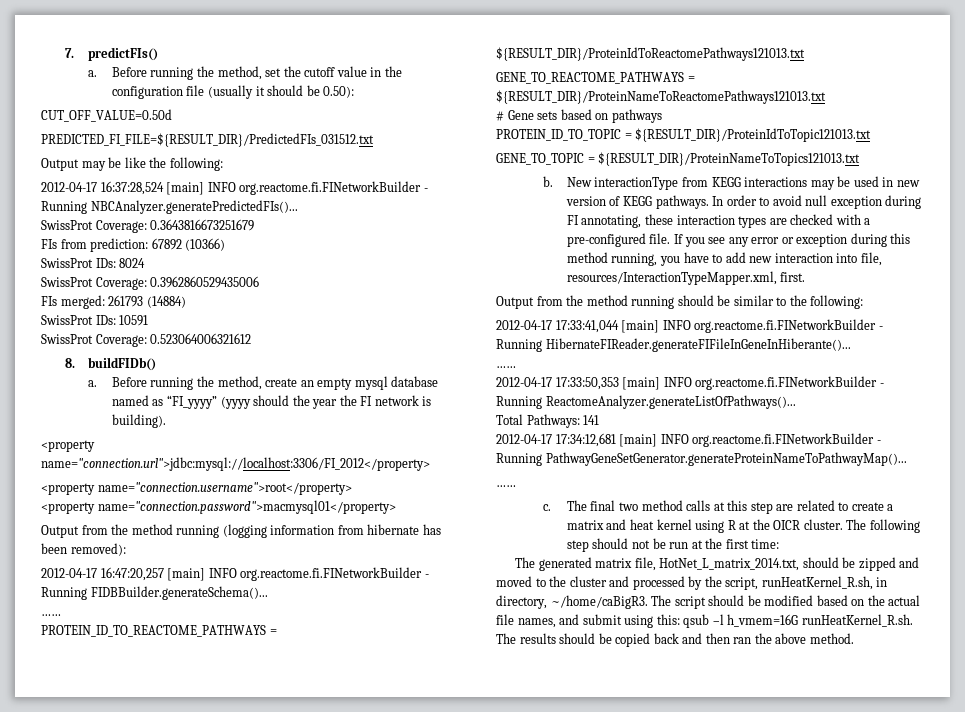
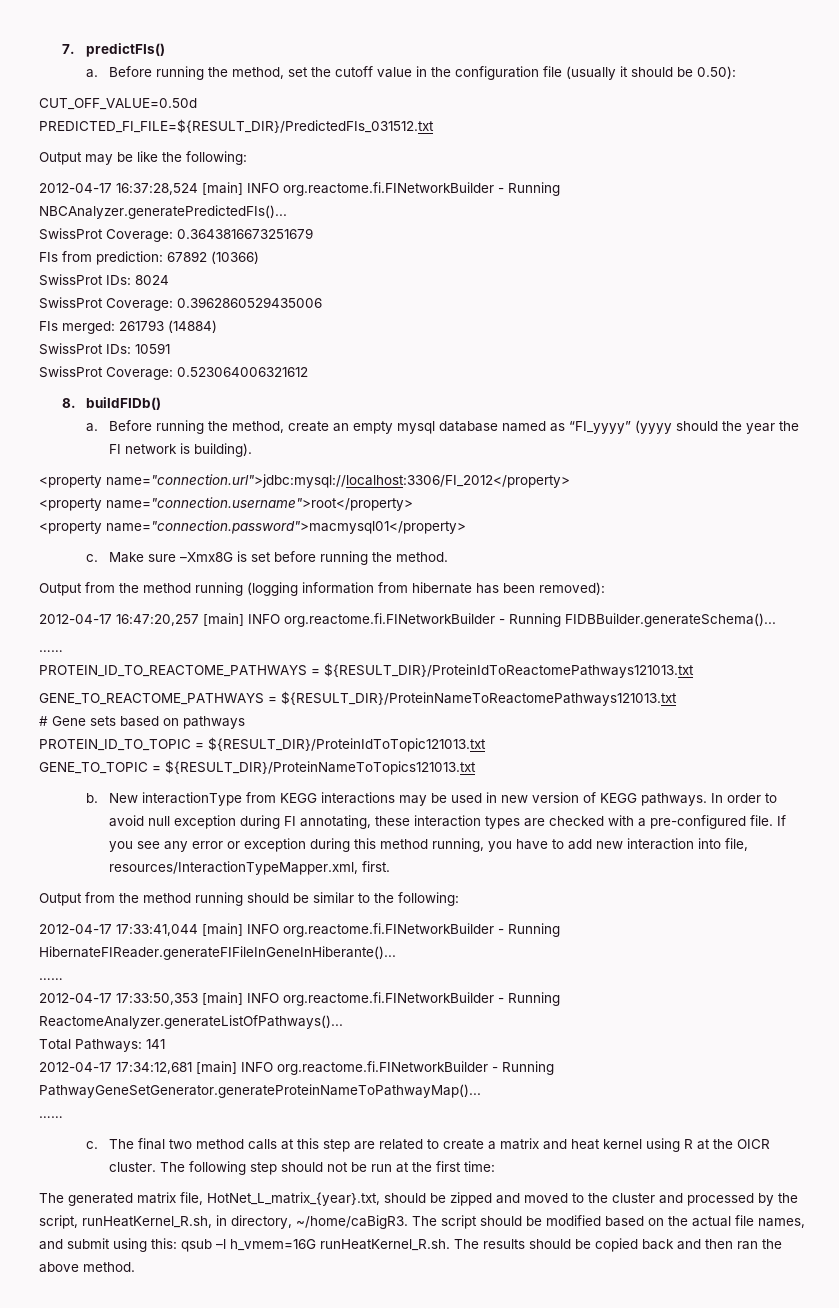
(396, 507) none -> [85,551,449,565] // c. Make sure –Xmx8G is set before running the method.
[659,558,800,571] HotNet_L_matrix_2014.txt, -> [207,1192,380,1206] HotNet_L_matrix_{year}.txt,

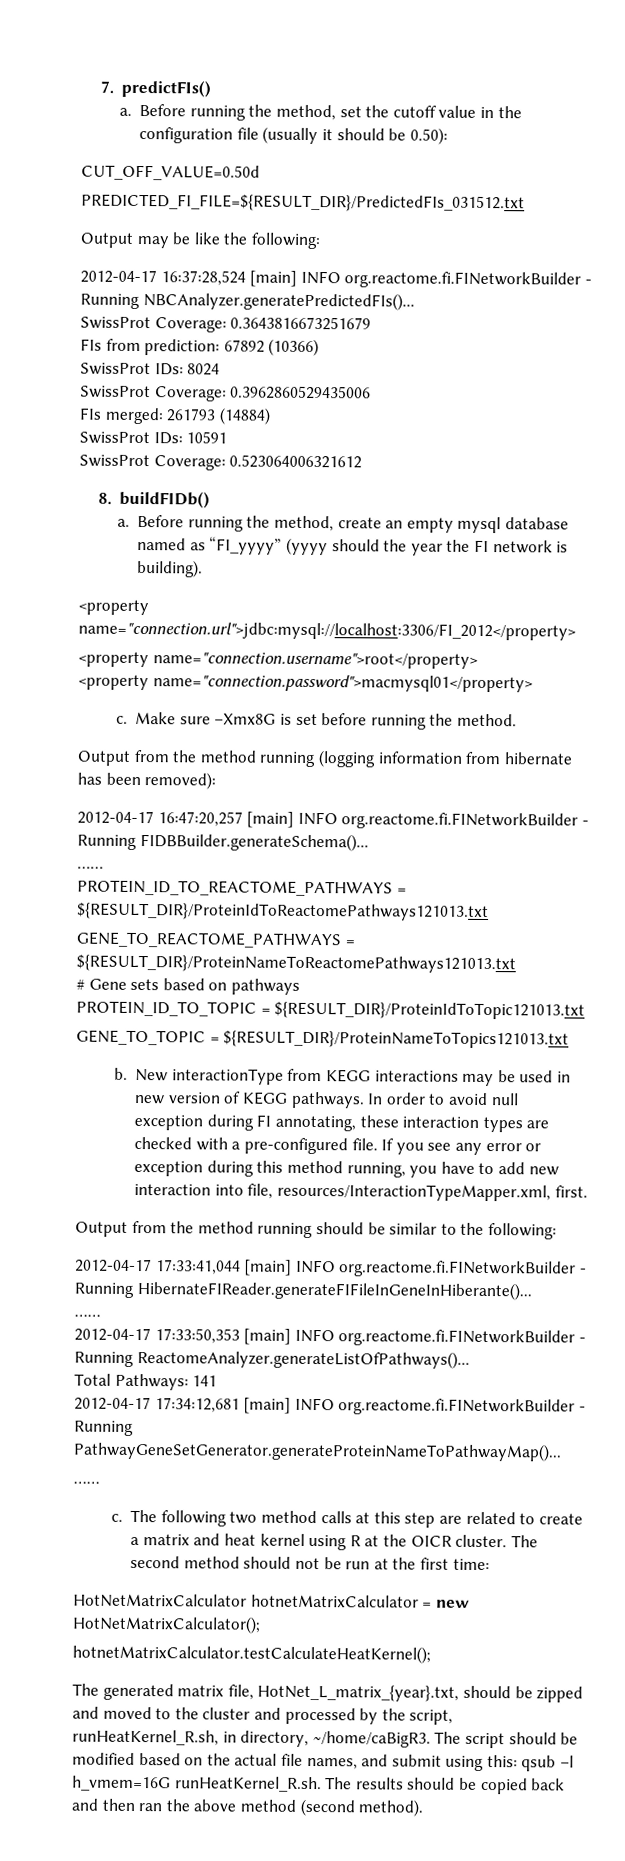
[138,1138,166,1150] final -> [160,1510,227,1527] following
[189,1161,278,1175] following step -> [130,1555,240,1569] second method
(496, 1166) none -> [73,1593,470,1608] [72,1615,261,1634] [72,1644,431,1664] // HotNetMatrixCalculator hotnetMatrixCalculator = new HotNetMatrixCalculator(); // hotnetMatrixCalculator.testCalculateHeatKernel();
[83,1262,135,1272] method. -> [239,1798,424,1817] method (second method).

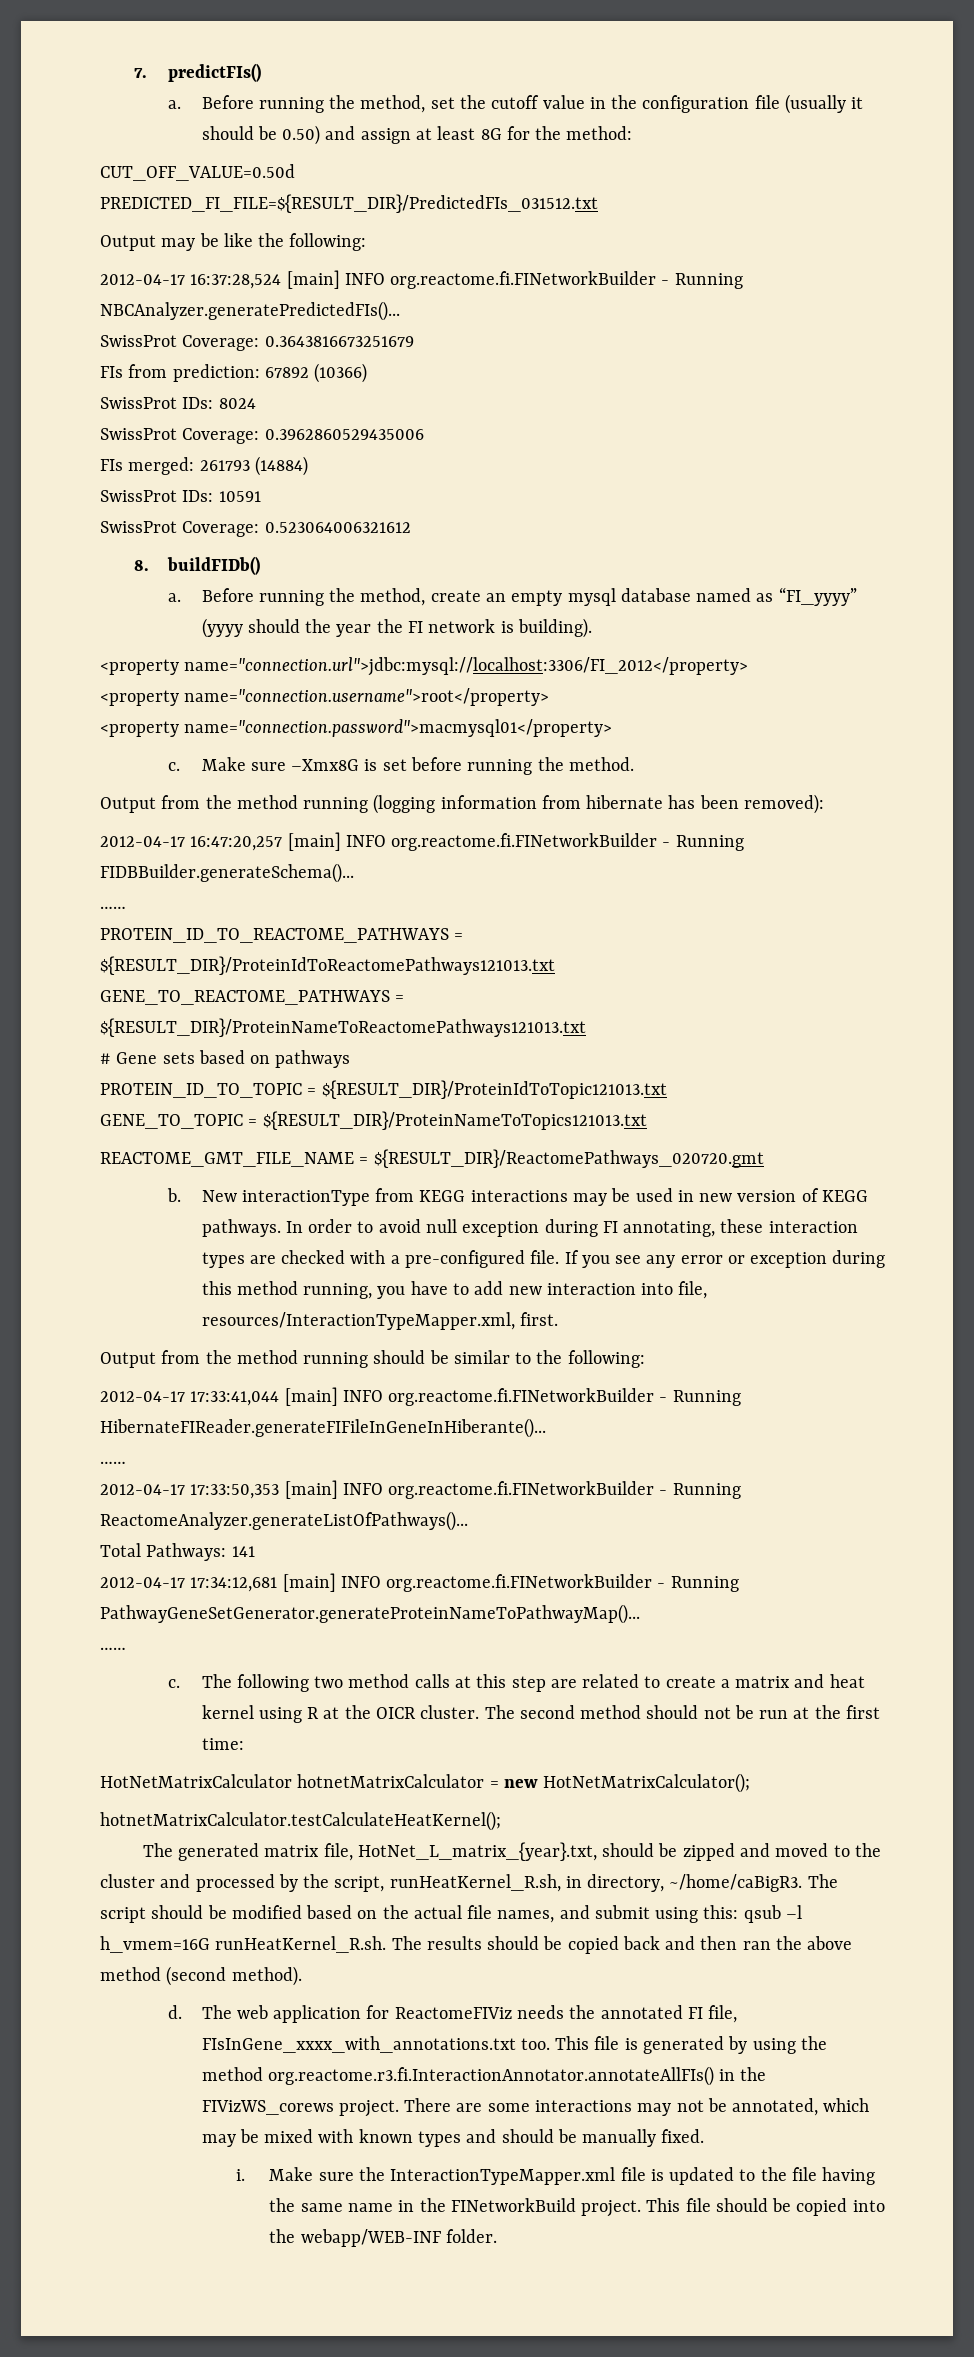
[409,127,448,145] 0.50): -> [282,125,633,145] 0.50) and assign at least 8G for the method:
(570, 1039) none -> [100,1149,764,1168] // REACTOME_GMT_FILE_NAME = ${RESULT_DIR}/ReactomePathways_020720.gmt
(424, 1808) none -> [167,2005,738,2023] [201,2036,827,2054] [201,2066,767,2086] [201,2098,870,2117] [201,2129,705,2147] [235,2167,876,2185] [269,2198,885,2217] [269,2229,498,2247] // d. The web application for ReactomeFIViz needs the annotated FI file, FIsInGene_xxxx_with_annotations.txt too. This file is generated by using the method org.reactome.r3.fi.InteractionAnnotator.annotateAllFIs() in the FIVizWS_corews project. There are some interactions may not be annotated, which may be mixed with known types and should be manually fixed. // i. Make sure the InteractionTypeMapper.xml file is updated to the file having the same name in the FINetworkBuild project. This file should be copied into the webapp/WEB-INF folder.

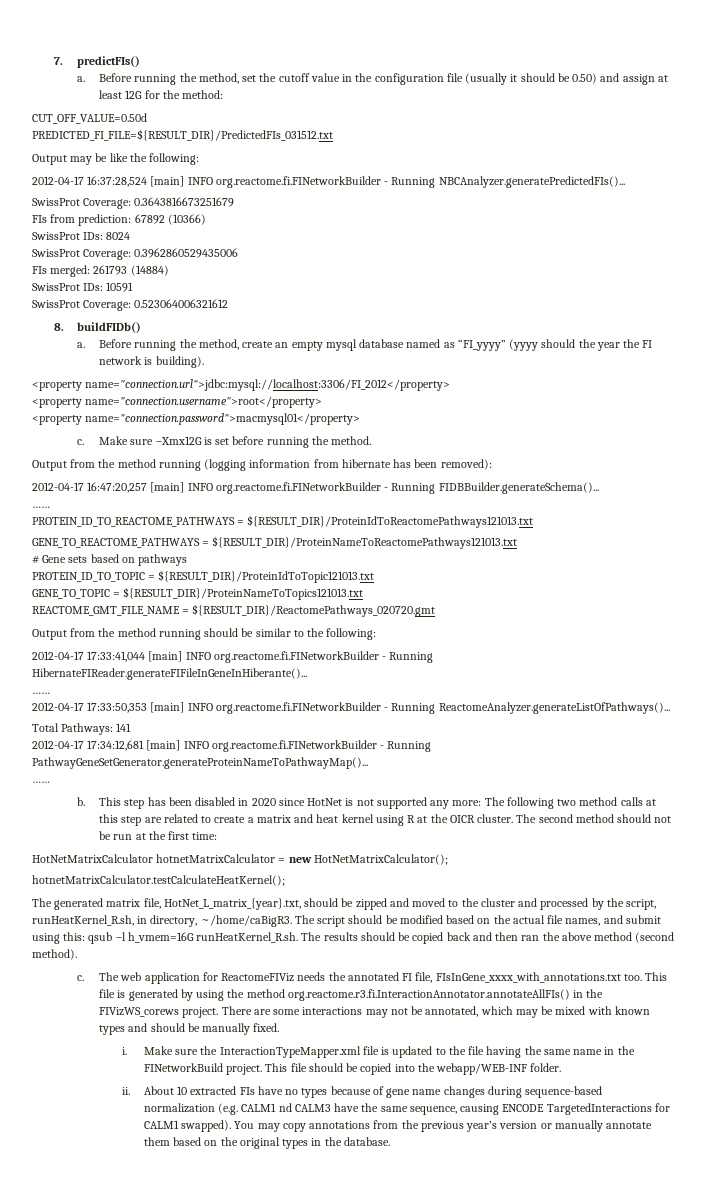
[480,128,502,140] 8G -> [125,90,143,99] 12G
[291,759,360,771] –Xmx8G -> [155,436,202,445] –Xmx12G
[166,1188,868,1206] [201,1219,858,1237] [201,1250,886,1268] [201,1281,708,1299] [201,1312,558,1330] // b. New interactionType from KEGG interactions may be used in new version of KEGG pathways. In order to avoid null exception during FI annotating, these interaction types are checked with a pre-configured file. If you see any error or exception during this method running, you have to add new interaction into file, resources/InteractionTypeMapper.xml, first. -> (436, 610) none
[167,1679,180,1688] c. -> [76,797,482,809] b. This step has been disabled in 2020 since HotNet is not supported any more:
[167,2005,182,2019] d. -> [76,975,84,981] c.
(498, 2236) none -> [121,1086,603,1098] [144,1103,670,1115] [144,1120,653,1132] [144,1137,390,1149] // ii. About 10 extracted FIs have no types because of gene name changes during sequence-based normalization (e.g. CALM1 nd CALM3 have the same sequence, causing ENCODE TargetedInteractions for CALM1 swapped). You may copy annotations from the previous year’s version or manually annotate them based on the original types in the database.

